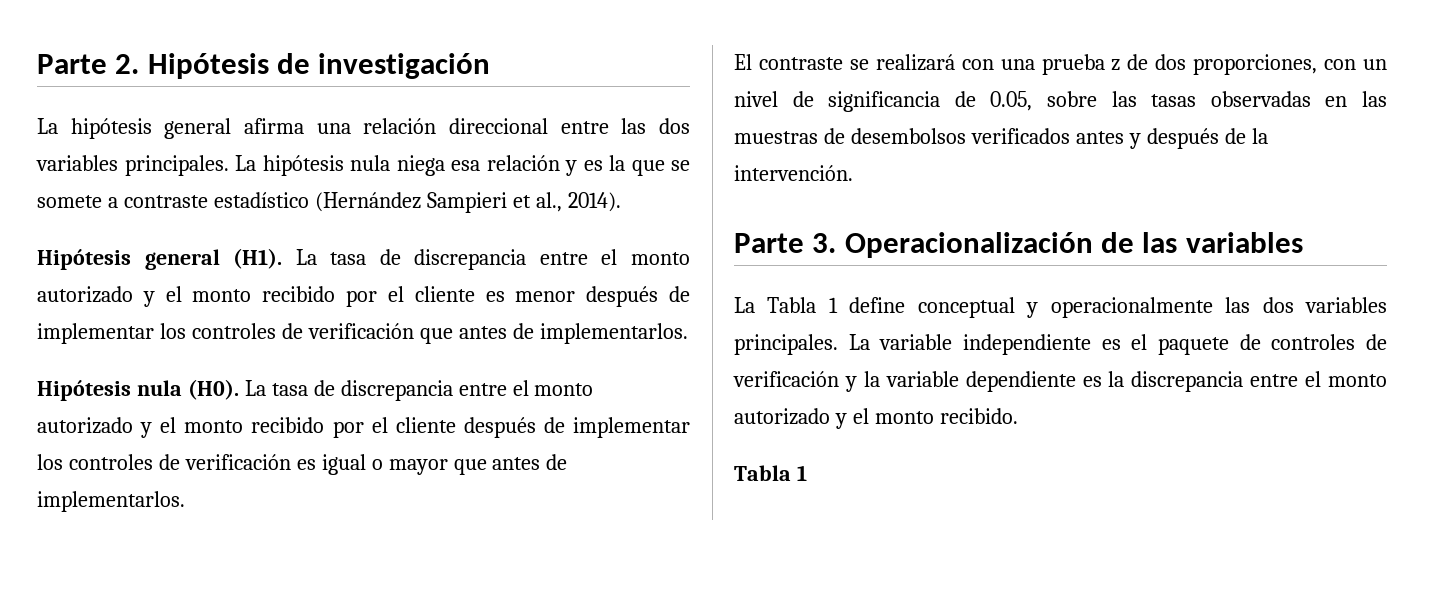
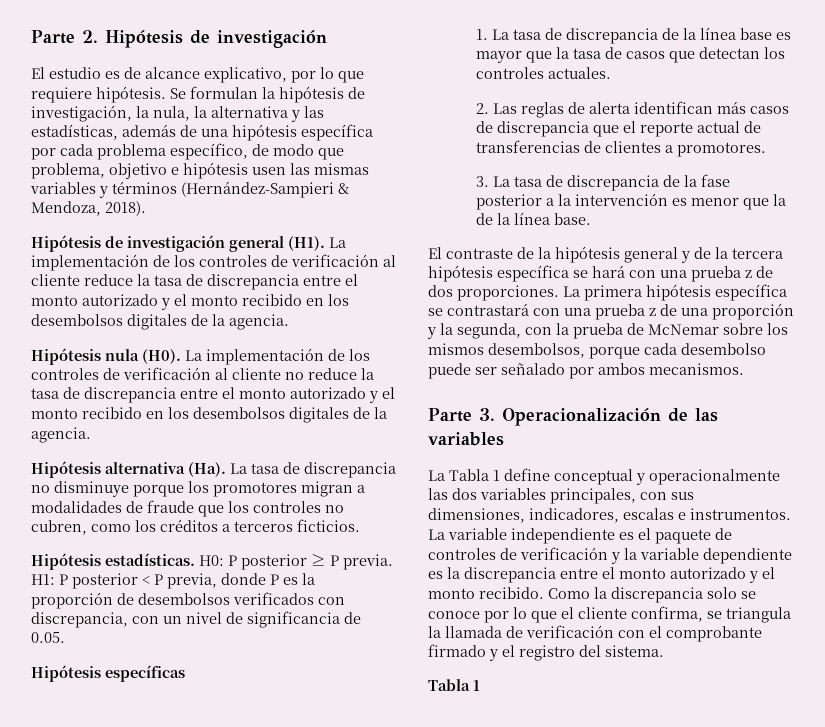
[37,118,690,139] [36,155,690,176] [37,192,621,213] [37,249,131,270] La hipótesis general afirma una relación direccional entre las dos variables principales. La hipótesis nula niega esa relación y es la que se somete a contraste estadístico (Hernández Sampieri et al., 2014). // Hipótesis -> [31,67,364,83] [31,86,365,103] [31,105,324,122] [31,124,373,141] [31,143,344,160] [31,162,369,179] [30,181,349,198] [31,201,146,216] [31,235,225,252] El estudio es de alcance explicativo, por lo que requiere hipótesis. Se formulan la hipótesis de investigación, la nula, la alternativa y las estadísticas, además de una hipótesis específica por cada problema específico, de modo que problema, objetivo e hipótesis usen las mismas variables y términos (Hernández-Sampieri & Mendoza, 2018). // Hipótesis de investigación
(317, 257) none -> [31,254,396,271] [31,274,150,286] implementación de los controles de verificación al cliente reduce la
[346,286,690,307] [37,323,688,344] [37,379,266,401] por el cliente es menor después de implementar los controles de verificación que antes de implementarlos. // Hipótesis nula (H0). La -> [306,294,349,306] [31,314,289,330] [31,348,370,365] [31,367,374,380] en los desembolsos digitales de la agencia. // Hipótesis nula (H0). La implementación de los controles de verificación al cliente no reduce la
[332,417,691,438] [37,454,568,475] [37,491,185,512] [734,54,955,71] por el cliente después de implementar los controles de verificación es igual o mayor que antes de implementarlos. // El contraste se realizará -> [146,407,387,423] [31,427,91,443] [31,461,396,478] [31,481,365,497] [31,500,344,517] [31,519,360,535] [31,553,393,570] [31,573,315,589] [31,592,345,609] [31,611,361,628] [31,632,65,643] [31,665,185,682] [476,27,792,44] [476,47,786,63] [476,67,612,79] [476,101,790,118] [476,121,762,137] [476,140,767,157] [476,174,731,191] [476,193,787,210] [476,212,592,225] [428,246,783,263] [428,265,625,282] en los desembolsos digitales de la agencia. // Hipótesis alternativa (Ha). La tasa de discrepancia no disminuye porque los promotores migran a modalidades de fraude que los controles no cubren, como los créditos a terceros ficticios. // Hipótesis estadísticas. H0: P posterior ≥ P previa. H1: P posterior < P previa, donde P es la proporción de desembolsos verificados con discrepancia, con un nivel de significancia de 0.05. // Hipótesis específicas // 1. La tasa de discrepancia de la línea base es mayor que la tasa de casos que detectan los controles actuales. // 2. Las reglas de alerta identifican más casos de discrepancia que el reporte actual de transferencias de clientes a promotores. // 3. La tasa de discrepancia de la fase posterior a la intervención es menor que la de la línea base. // El contraste de la hipótesis general y de la tercera hipótesis específica se hará
[1193,54,1387,75] [734,91,1387,112] [734,128,1268,149] [734,165,853,181] proporciones, con un nivel de significancia de 0.05, sobre las tasas observadas en las muestras de desembolsos verificados antes y después de la intervención. -> [457,284,787,301] [428,303,794,320] [427,323,788,339] [428,343,766,359] [428,363,744,379] proporciones. La primera hipótesis específica se contrastará con una prueba z de una proporción y la segunda, con la prueba de McNemar sobre los mismos desembolsos, porque cada desembolso puede ser señalado por ambos mecanismos.
[734,334,838,355] principales. -> [550,488,694,504] [428,508,791,523] principales, con sus dimensiones, indicadores, escalas e instrumentos.
(1018, 416) none -> [548,587,756,603] [428,606,791,623] [428,625,762,642] [428,644,664,661] Como la discrepancia solo se conoce por lo que el cliente confirma, se triangula la llamada de verificación con el comprobante firmado y el registro del sistema.

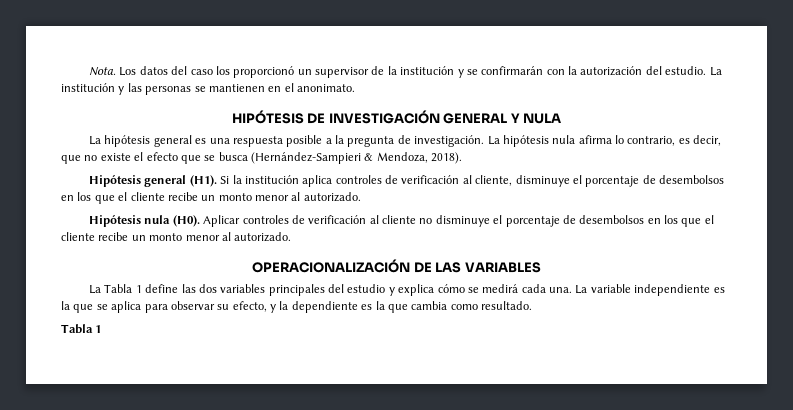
[31,30,327,48] [31,67,364,83] [31,86,365,103] [31,105,324,122] [31,124,373,141] [31,143,344,160] [31,162,369,179] [30,181,177,198] Parte 2. Hipótesis de investigación // El estudio es de alcance explicativo, por lo que requiere hipótesis. Se formulan la hipótesis de investigación, la nula, la alternativa y las estadísticas, además de una hipótesis específica por cada problema específico, de modo que problema, objetivo e hipótesis usen las mismas variables y términos -> [89,66,722,78] [61,83,355,95] [231,110,562,124] [89,135,722,147] [61,152,248,164] Nota. Los datos del caso los proporcionó un supervisor de la institución y se confirmarán con la autorización del estudio. La institución y las personas se mantienen en el anonimato. // HIPÓTESIS DE INVESTIGACIÓN GENERAL Y NULA // La hipótesis general es una respuesta posible a la pregunta de investigación. La hipótesis nula afirma lo contrario, es decir, que no existe el efecto que se busca
[105,235,346,252] [31,254,396,271] [31,274,358,290] [31,294,349,310] [31,314,289,330] de investigación general (H1). La implementación de los controles de verificación al cliente reduce la tasa de discrepancia entre el monto autorizado y el monto recibido en los desembolsos digitales de la agencia. -> [144,175,725,187] [61,192,361,204] general (H1). Si la institución aplica controles de verificación al cliente, disminuye el porcentaje de desembolsos en los que el cliente recibe un monto menor al autorizado.
[185,348,370,365] La implementación de los -> [203,215,241,227] Aplicar
[308,368,374,380] [31,387,395,403] [31,407,387,423] [31,427,91,443] [31,461,396,478] [31,481,365,497] [31,500,344,517] [31,519,360,535] [31,553,393,570] [31,573,315,589] [31,592,345,609] [31,611,361,628] [31,632,65,643] [31,665,185,682] [476,27,792,44] [476,47,786,63] [476,67,612,79] [476,101,790,118] [476,121,762,137] [476,140,767,157] [476,174,731,191] [476,193,787,210] [476,212,592,225] [428,246,783,263] [428,265,773,282] [428,284,787,301] [428,303,794,320] [427,323,788,339] [428,343,766,359] [428,363,744,379] [428,408,718,426] [428,432,504,446] [428,468,780,485] [428,488,694,504] [428,508,791,523] [428,528,732,544] [428,547,699,564] reduce la tasa de discrepancia entre el monto autorizado y el monto recibido en los desembolsos digitales de la agencia. // Hipótesis alternativa (Ha). La tasa de discrepancia no disminuye porque los promotores migran a modalidades de fraude que los controles no cubren, como los créditos a terceros ficticios. // Hipótesis estadísticas. H0: P posterior ≥ P previa. H1: P posterior < P previa, donde P es la proporción de desembolsos verificados con discrepancia, con un nivel de significancia de 0.05. // Hipótesis específicas // 1. La tasa de discrepancia de la línea base es mayor que la tasa de casos que detectan los controles actuales. // 2. Las reglas de alerta identifican más casos de discrepancia que el reporte actual de transferencias de clientes a promotores. // 3. La tasa de discrepancia de la fase posterior a la intervención es menor que la de la línea base. // El contraste de la hipótesis general y de la tercera hipótesis específica se hará con una prueba z de dos proporciones. La primera hipótesis específica se contrastará con una prueba z de una proporción y la segunda, con la prueba de McNemar sobre los mismos desembolsos, porque cada desembolso puede ser señalado por ambos mecanismos. // Parte 3. Operacionalización de las variables // La Tabla 1 define conceptual y operacionalmente las dos variables principales, con sus dimensiones, indicadores, escalas e instrumentos. La variable independiente es el paquete de controles de verificación y la variable -> [435,215,714,227] [61,232,292,242] [252,259,541,273] [89,284,725,296] [61,301,289,313] disminuye el porcentaje de desembolsos en los que el cliente recibe un monto menor al autorizado. // OPERACIONALIZACIÓN DE LAS VARIABLES // La Tabla 1 define las dos variables principales del estudio y explica cómo se medirá cada una. La variable independiente es la que se aplica para observar su efecto, y la
[464,567,775,583] [428,587,756,603] [428,606,791,623] [428,625,762,642] [428,644,664,661] discrepancia entre el monto autorizado y el monto recibido. Como la discrepancia solo se conoce por lo que el cliente confirma, se triangula la llamada de verificación con el comprobante firmado y el registro del sistema. -> [387,301,532,313] que cambia como resultado.

